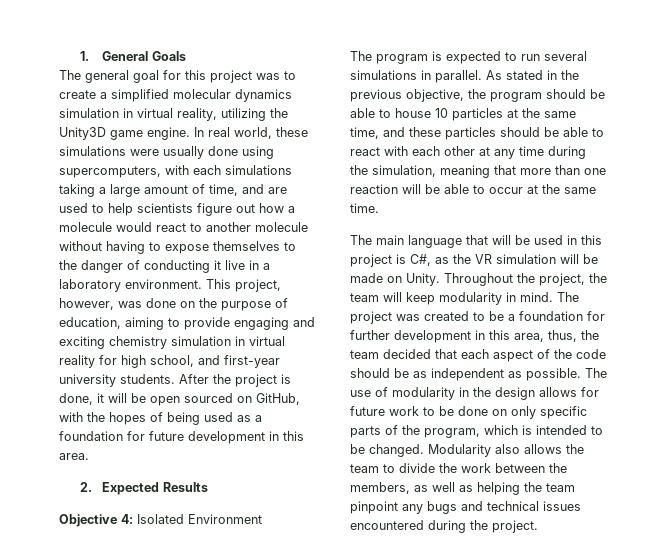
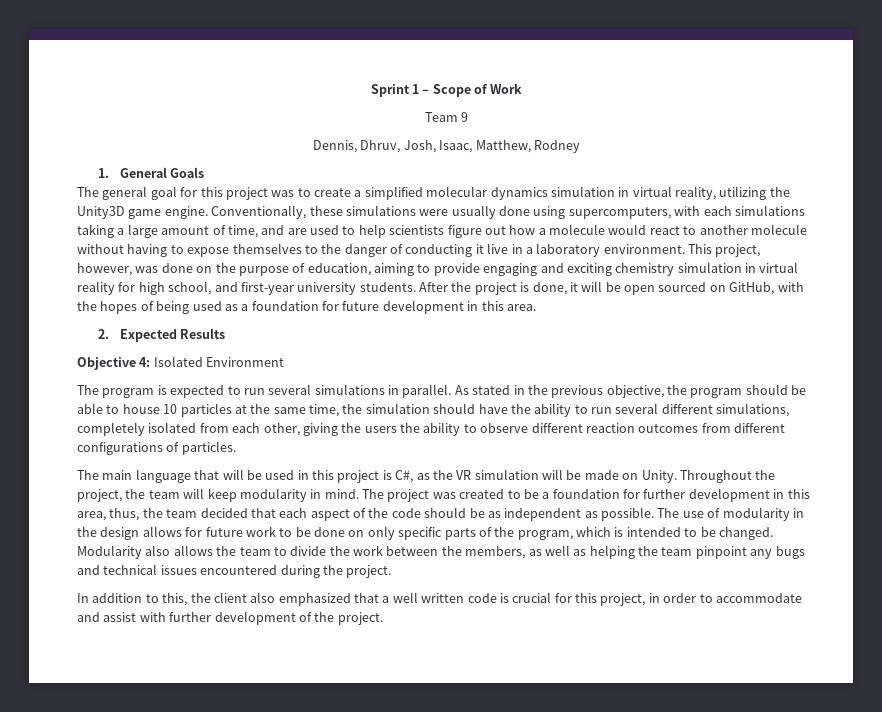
(80, 56) none -> [370,84,523,97] [424,112,469,122] [313,140,580,153] Sprint 1 – Scope of Work // Team 9 // Dennis, Dhruv, Josh, Isaac, Matthew, Rodney //
[194,127,272,139] In real world, -> [211,205,307,219] Conventionally,
[383,127,604,140] [350,146,586,159] [350,165,606,178] [350,184,596,194] [350,203,379,213] and these particles should be able to react with each other at any time during the simulation, meaning that more than one reaction will be able to occur at the same time. -> [342,403,790,417] [77,422,785,436] [77,441,236,455] the simulation should have the ability to run several different simulations, completely isolated from each other, giving the users the ability to observe different reaction outcomes from different configurations of particles.
(538, 526) none -> [77,592,802,606] [77,611,383,625] // In addition to this, the client also emphasized that a well written code is crucial for this project, in order to accommodate and assist with further development of the project.

